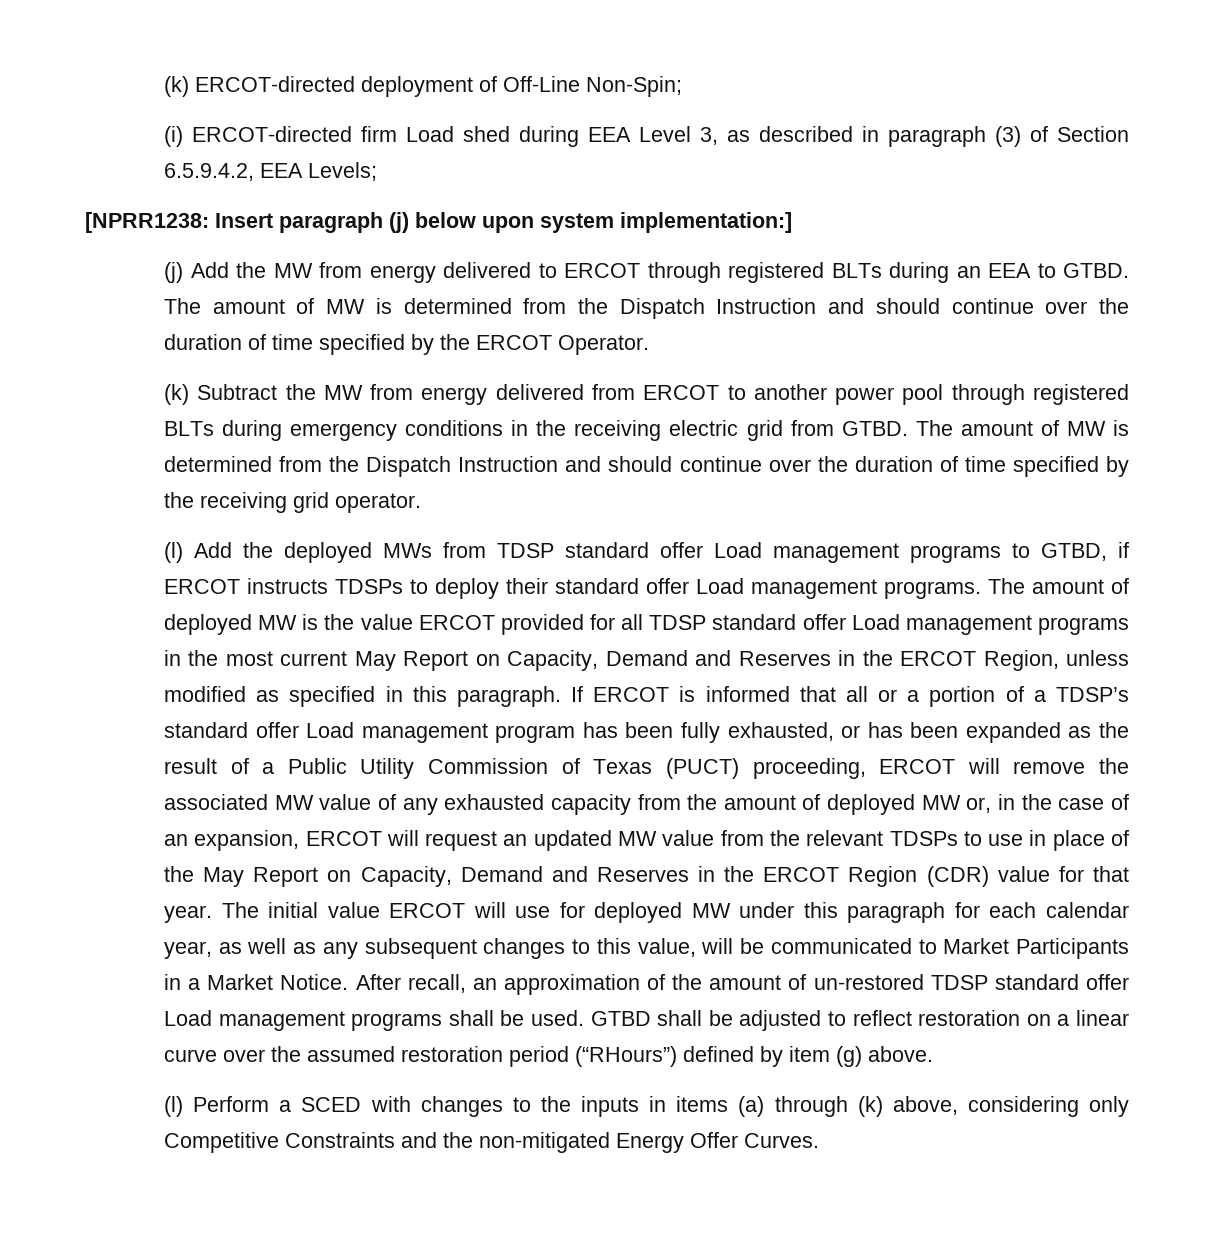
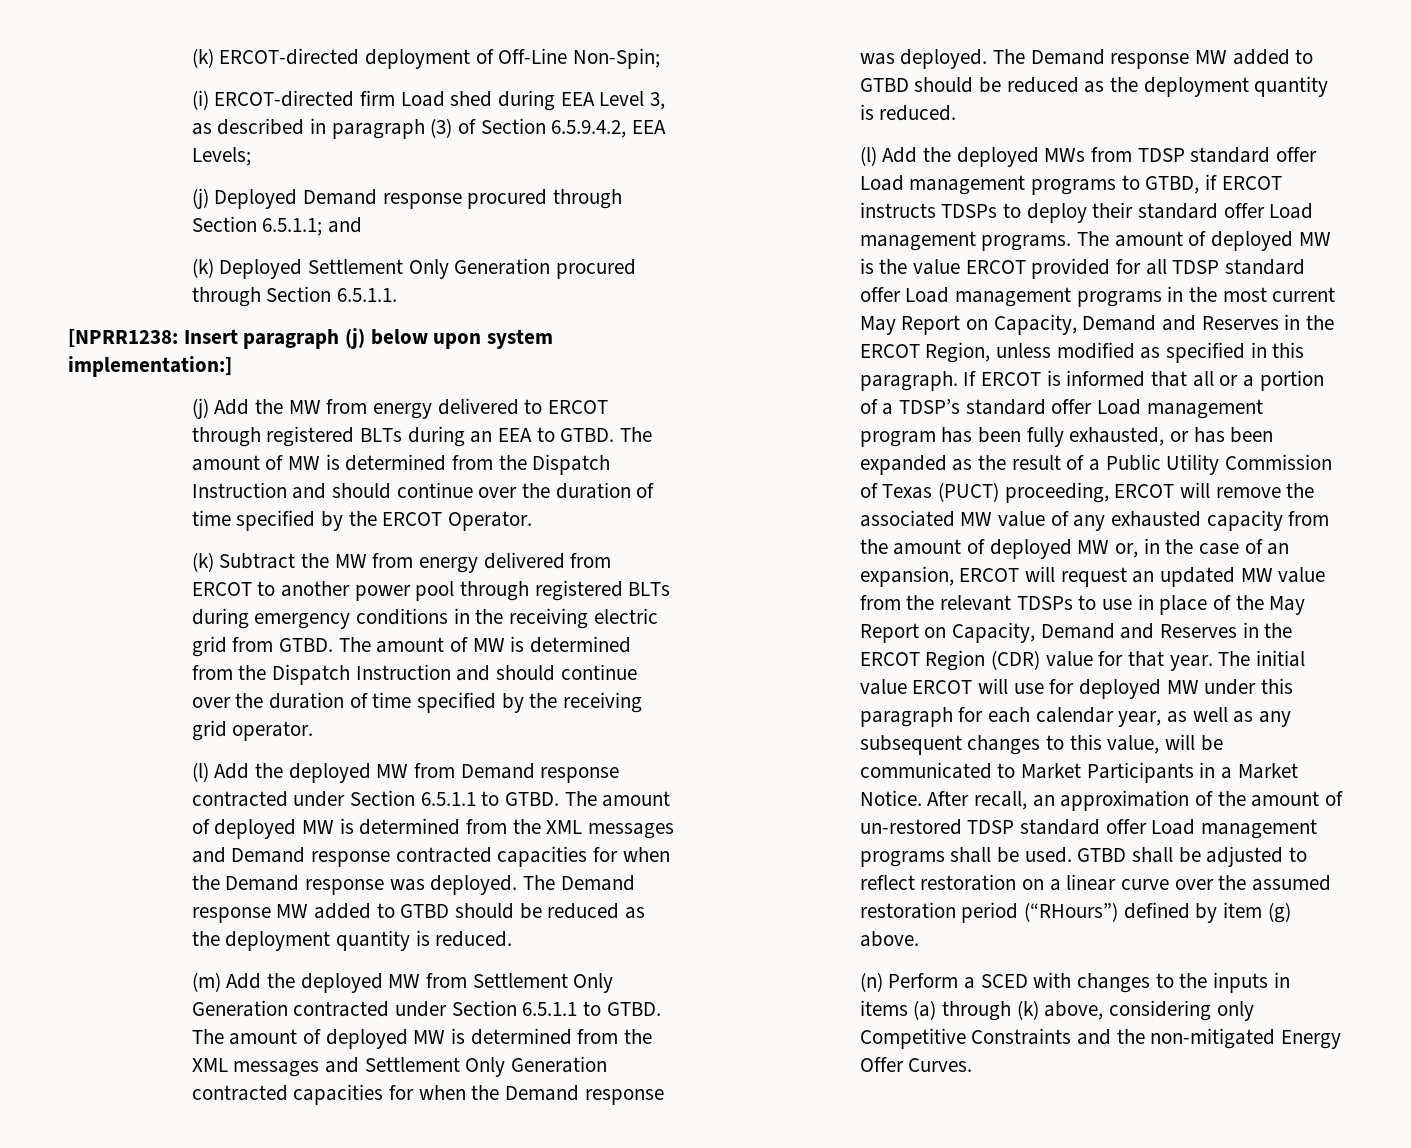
(378, 171) none -> [191,188,623,209] [191,216,363,236] [191,258,637,279] [191,286,398,307] // (j) Deployed Demand response procured through Section 6.5.1.1; and // (k) Deployed Settlement Only Generation procured through Section 6.5.1.1.
(422, 503) none -> [191,762,620,783] [191,790,671,807] [191,818,675,839] [191,846,670,867] [191,875,635,895] [191,903,646,923] [191,930,513,951] [191,972,614,993] [191,1000,661,1017] [191,1028,653,1049] [191,1056,608,1077] [191,1084,664,1105] [859,49,1314,69] [859,76,1329,97] [859,104,957,121] // (l) Add the deployed MW from Demand response contracted under Section 6.5.1.1 to GTBD. The amount of deployed MW is determined from the XML messages and Demand response contracted capacities for when the Demand response was deployed. The Demand response MW added to GTBD should be reduced as the deployment quantity is reduced. // (m) Add the deployed MW from Settlement Only Generation contracted under Section 6.5.1.1 to GTBD. The amount of deployed MW is determined from the XML messages and Settlement Only Generation contracted capacities for when the Demand response was deployed. The Demand response MW added to GTBD should be reduced as the deployment quantity is reduced.
[164,1096,184,1117] (l) -> [859,972,883,992] (n)

